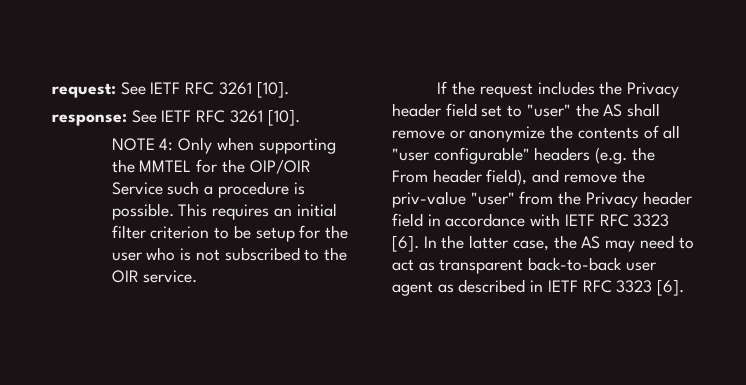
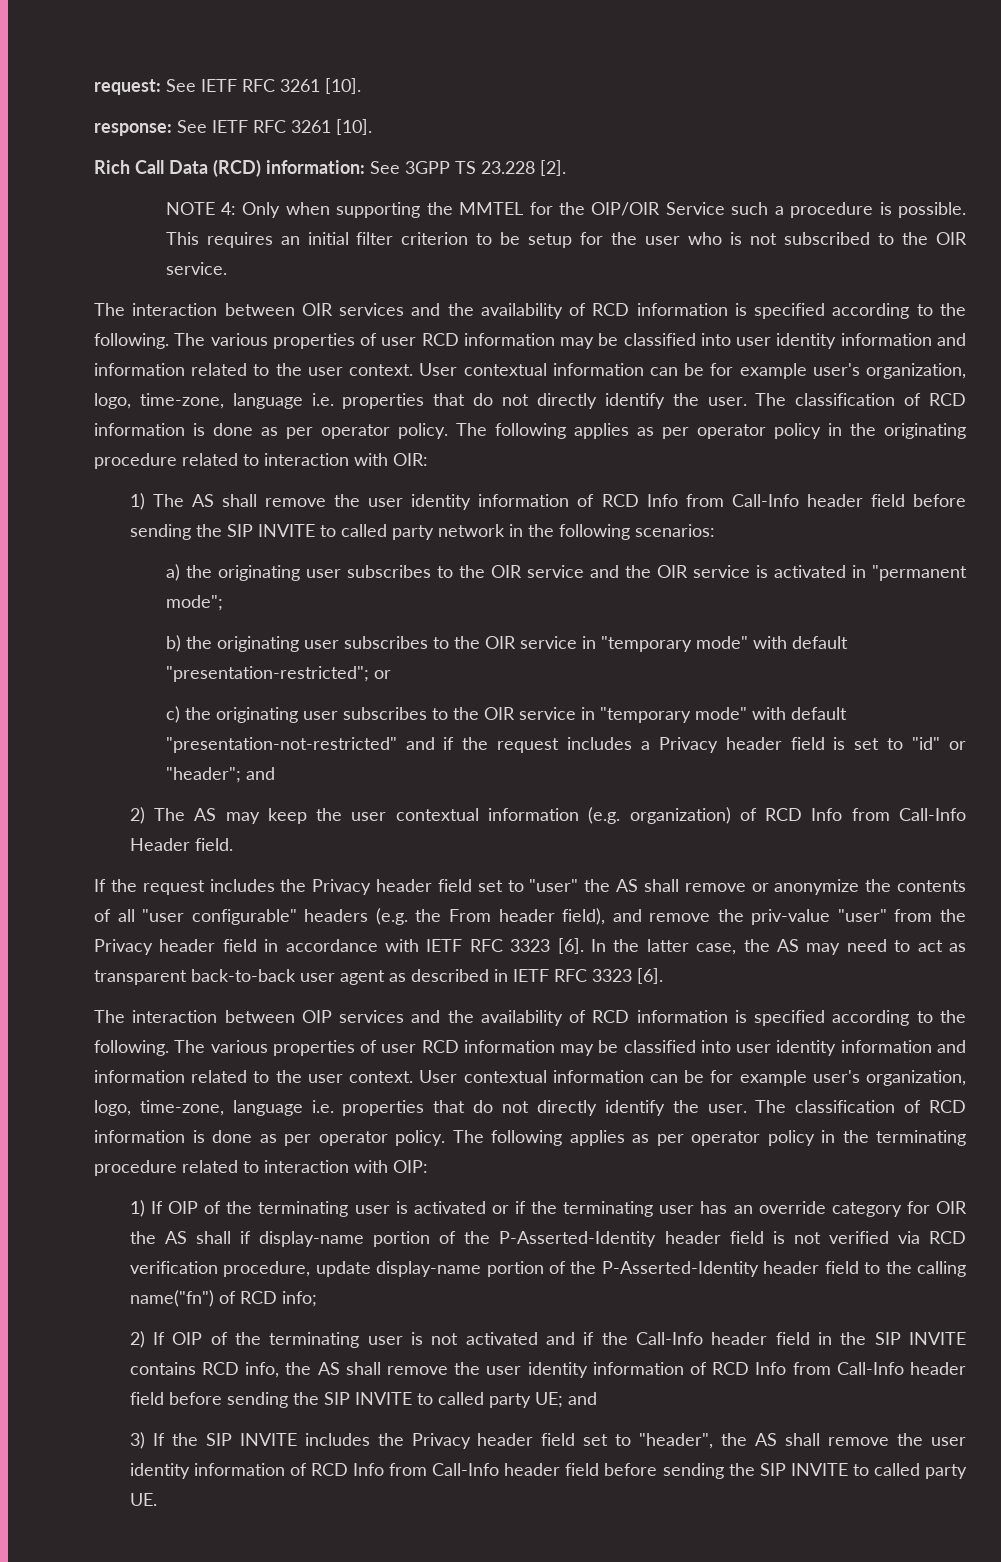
(300, 117) none -> [94,159,566,177] // Rich Call Data (RCD) information: See 3GPP TS 23.228 [2].
(198, 276) none -> [94,303,966,319] [94,333,966,349] [94,363,966,379] [94,393,967,409] [94,423,966,439] [94,453,428,469] [129,493,967,510] [129,524,715,540] [165,564,968,581] [165,595,223,611] [165,635,848,652] [165,666,391,682] [165,706,847,723] [165,737,966,753] [165,767,275,783] [129,807,966,824] [129,838,233,851] // The interaction between OIR services and the availability of RCD information is specified according to the following. The various properties of user RCD information may be classified into user identity information and information related to the user context. User contextual information can be for example user's organization, logo, time-zone, language i.e. properties that do not directly identify the user. The classification of RCD information is done as per operator policy. The following applies as per operator policy in the originating procedure related to interaction with OIR: // 1) The AS shall remove the user identity information of RCD Info from Call-Info header field before sending the SIP INVITE to called party network in the following scenarios: // a) the originating user subscribes to the OIR service and the OIR service is activated in "permanent mode"; // b) the originating user subscribes to the OIR service in "temporary mode" with default "presentation-restricted"; or // c) the originating user subscribes to the OIR service in "temporary mode" with default "presentation-not-restricted" and if the request includes a Privacy header field is set to "id" or "header"; and // 2) The AS may keep the user contextual information (e.g. organization) of RCD Info from Call-Info Header field.
(685, 287) none -> [94,1010,966,1026] [94,1040,966,1056] [94,1070,966,1086] [94,1100,967,1116] [94,1130,966,1146] [94,1160,428,1176] [129,1200,967,1217] [129,1231,966,1247] [129,1261,966,1277] [129,1290,317,1307] [129,1331,966,1348] [129,1362,967,1378] [129,1392,597,1408] [129,1432,966,1449] [129,1463,968,1479] [129,1493,157,1506] // The interaction between OIP services and the availability of RCD information is specified according to the following. The various properties of user RCD information may be classified into user identity information and information related to the user context. User contextual information can be for example user's organization, logo, time-zone, language i.e. properties that do not directly identify the user. The classification of RCD information is done as per operator policy. The following applies as per operator policy in the terminating procedure related to interaction with OIP: // 1) If OIP of the terminating user is activated or if the terminating user has an override category for OIR the AS shall if display-name portion of the P-Asserted-Identity header field is not verified via RCD verification procedure, update display-name portion of the P-Asserted-Identity header field to the calling name("fn") of RCD info; // 2) If OIP of the terminating user is not activated and if the Call-Info header field in the SIP INVITE contains RCD info, the AS shall remove the user identity information of RCD Info from Call-Info header field before sending the SIP INVITE to called party UE; and // 3) If the SIP INVITE includes the Privacy header field set to "header", the AS shall remove the user identity information of RCD Info from Call-Info header field before sending the SIP INVITE to called party UE.

